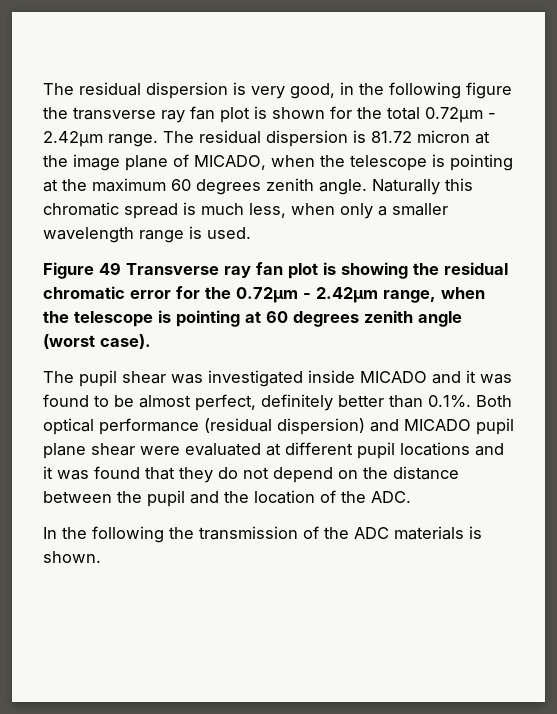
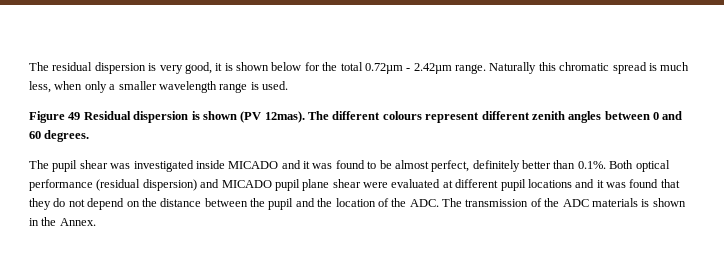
[340,82,512,99] [43,106,325,123] in the following figure the transverse ray fan plot is shown -> [215,62,302,71] it is shown below
[163,130,490,147] [43,154,513,171] [43,178,367,195] The residual dispersion is 81.72 micron at the image plane of MICADO, when the telescope is pointing at the maximum 60 degrees zenith angle. -> (486, 69) none
[126,262,508,279] [43,286,485,303] [43,310,462,327] [43,334,151,349] Transverse ray fan plot is showing the residual chromatic error for the 0.72µm - 2.42µm range, when the telescope is pointing at 60 degrees zenith angle (worst case). -> [83,111,683,123] [29,130,90,142] Residual dispersion is shown (PV 12mas). The different colours represent different zenith angles between 0 and 60 degrees.
[43,526,194,543] // In the following the -> [442,198,462,207] The
[43,551,101,563] shown. -> [652,198,686,207] [29,217,96,226] shown in the Annex.

